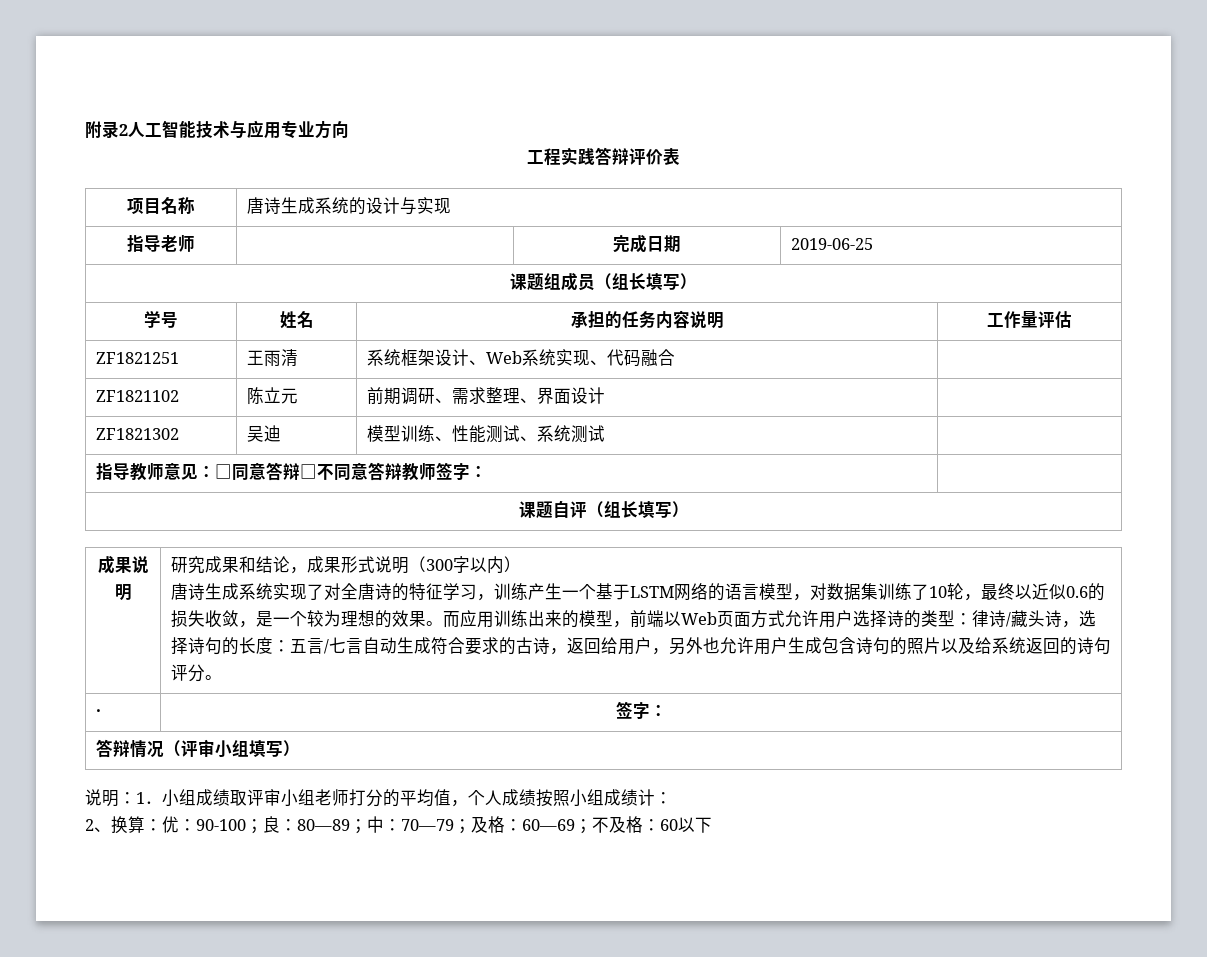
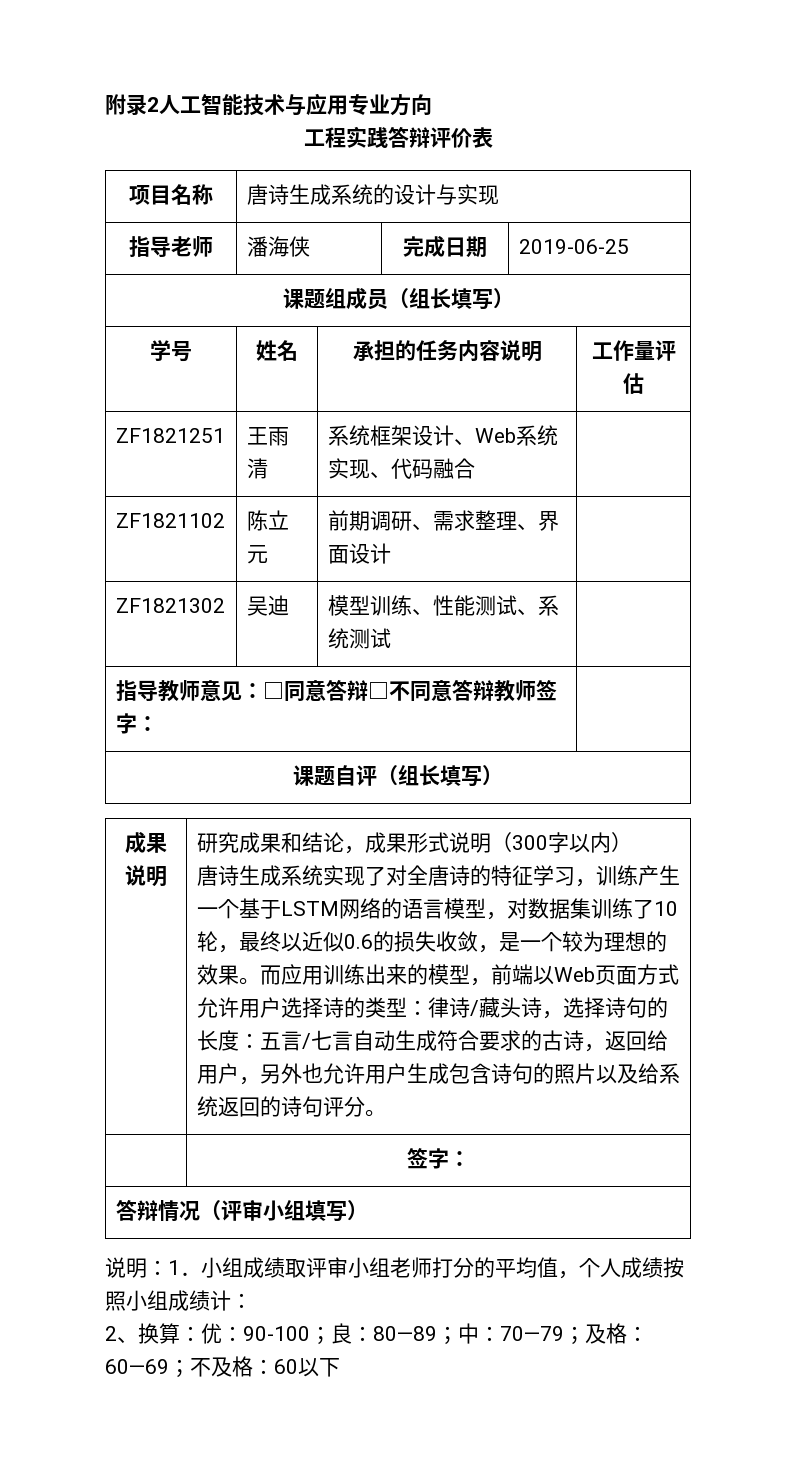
(195, 243) none -> [246,236,310,257] 潘海侠
[95,709,101,717] · -> (386, 1113) none

